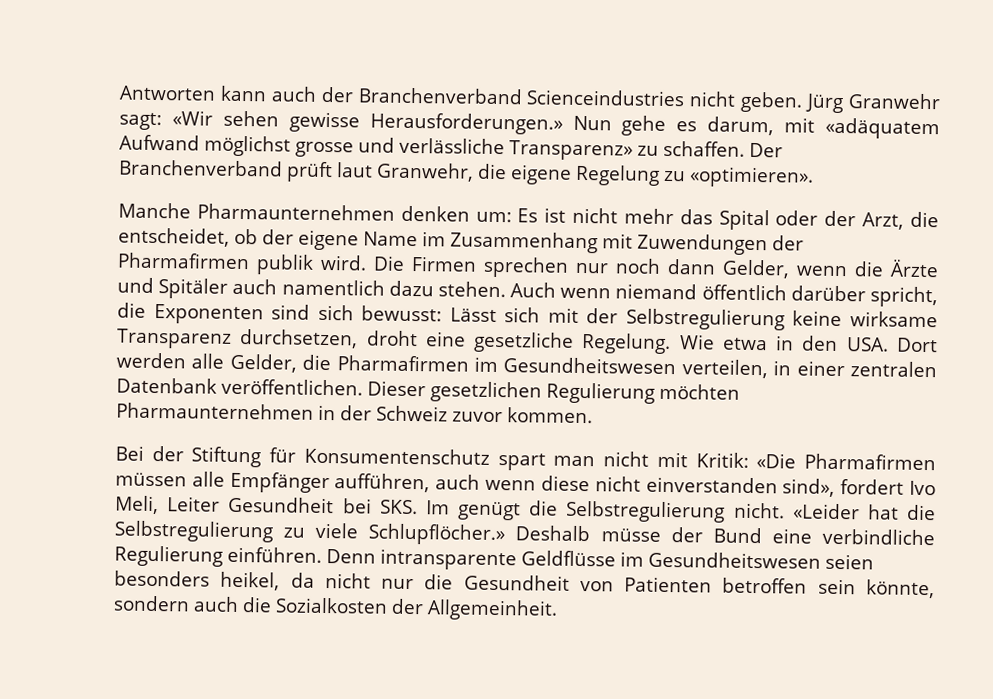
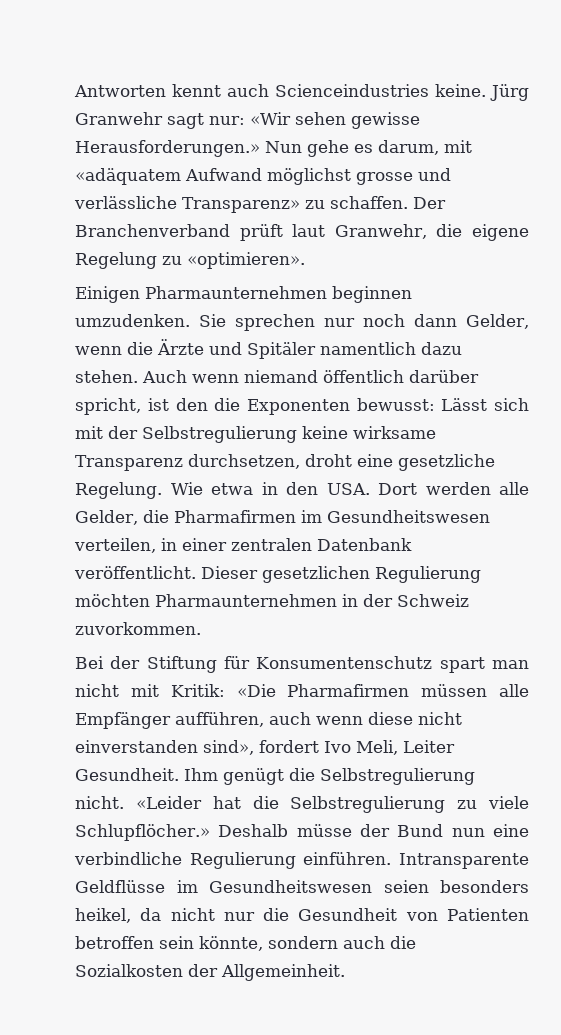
[219,85,941,114] [119,112,163,131] kann auch der Branchenverband Scienceindustries nicht geben. Jürg Granwehr sagt: -> [172,84,529,101] [75,112,246,129] kennt auch Scienceindustries keine. Jürg Granwehr sagt nur:
[118,202,940,231] [118,227,805,256] [117,252,478,275] Manche Pharmaunternehmen denken um: Es ist nicht mehr das Spital oder der Arzt, die entscheidet, ob der eigene Name im Zusammenhang mit Zuwendungen der Pharmafirmen publik wird. Die Firmen -> [75,286,413,303] [75,314,227,327] Einigen Pharmaunternehmen beginnen umzudenken. Sie
[232,278,278,295] auch -> (317, 350) none
[117,302,354,325] die Exponenten sind sich -> [147,398,350,415] ist den die Exponenten
[221,378,364,396] veröffentlichen. -> [74,566,197,579] veröffentlicht.
[452,407,594,424] zuvor kommen. -> [75,622,202,635] zuvorkommen.
[228,496,450,515] Gesundheit bei SKS. Im -> [75,768,219,781] Gesundheit. Ihm
(762, 535) none -> [451,828,485,837] nun
[326,548,518,571] Denn intransparente -> [399,853,529,869] Intransparente

